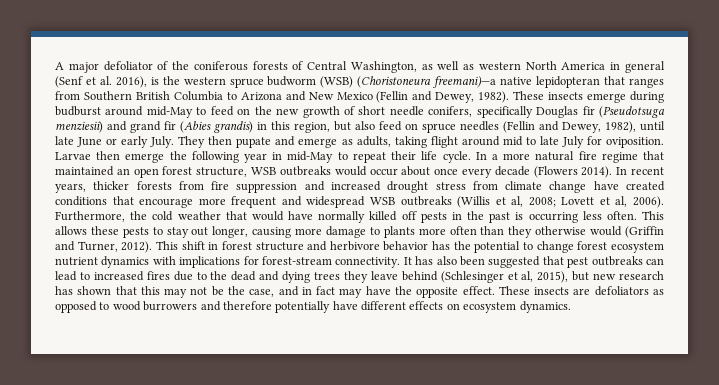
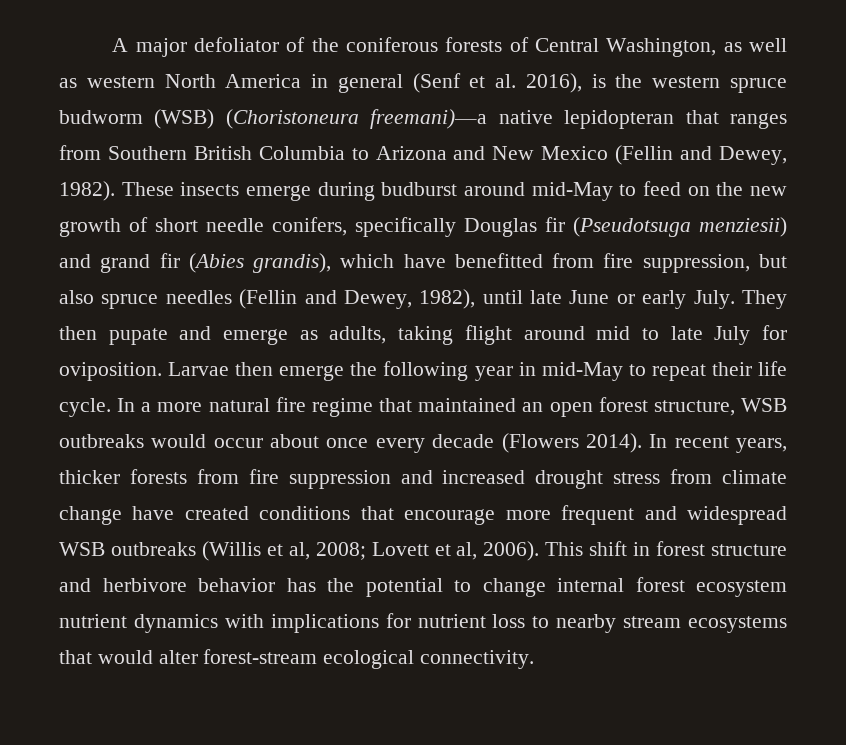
[214,121,418,133] grandis) in this region, but also feed on -> [253,253,787,273] [59,290,94,304] grandis), which have benefitted from fire suppression, but also
[55,211,665,223] [55,226,665,238] [55,241,153,253] Furthermore, the cold weather that would have normally killed off pests in the past is occurring less often. This allows these pests to stay out longer, causing more damage to plants more often than they otherwise would (Griffin and Turner, 2012). -> (540, 551) none
(574, 247) none -> [557,578,624,592] internal
[262,256,664,268] [55,271,664,283] [55,286,665,298] [55,301,571,313] forest-stream connectivity. It has also been suggested that pest outbreaks can lead to increased fires due to the dead and dying trees they leave behind (Schlesinger et al, 2015), but new research has shown that this may not be the case, and in fact may have the opposite effect. These insects are defoliators as opposed to wood burrowers and therefore potentially have different effects on ecosystem dynamics. -> [417,614,787,633] [59,649,535,669] nutrient loss to nearby stream ecosystems that would alter forest-stream ecological connectivity.

